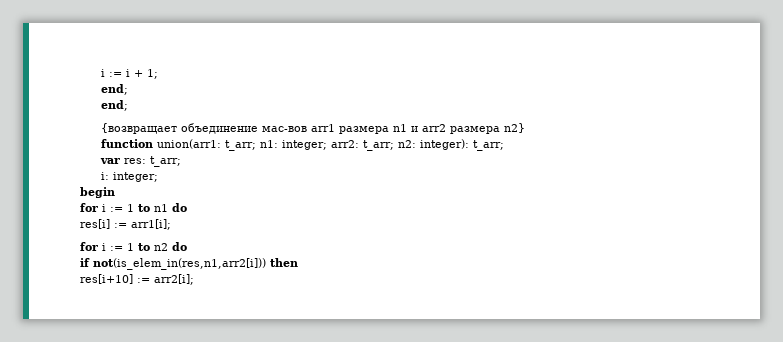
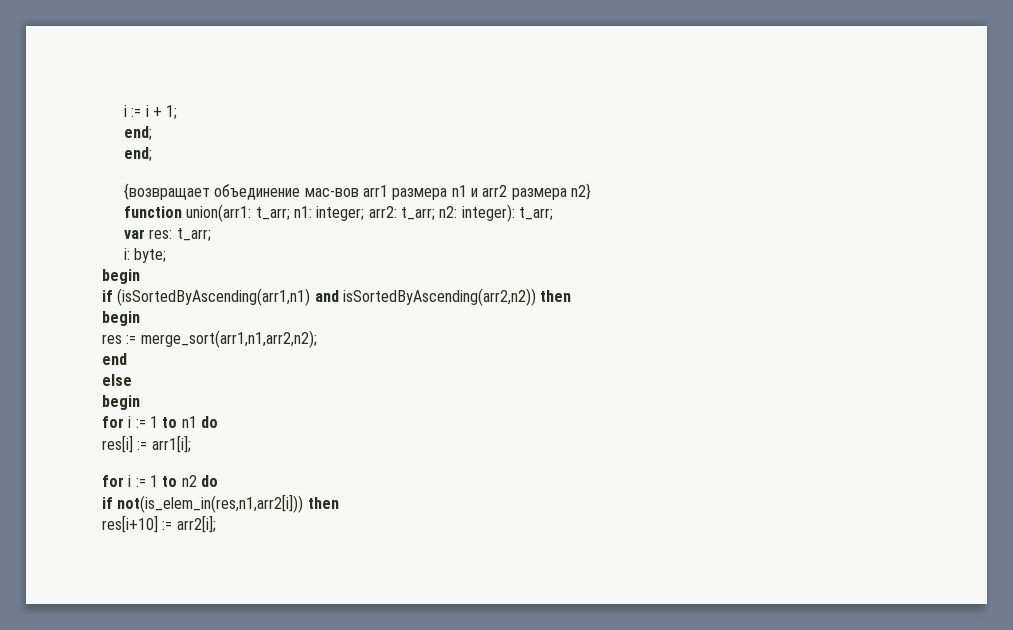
[113,172,159,182] integer; -> [134,248,167,263] [101,269,140,284] [101,288,572,306] [101,311,140,326] [101,330,317,348] [101,353,127,365] [101,374,132,386] byte; // begin // if (isSortedByAscending(arr1,n1) and isSortedByAscending(arr2,n2)) then // begin // res := merge_sort(arr1,n1,arr2,n2); // end // else

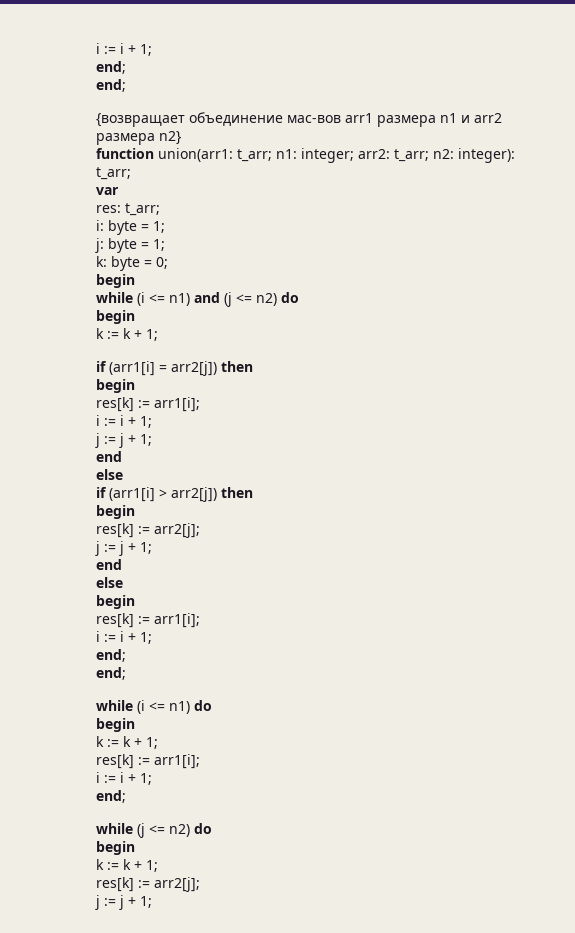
(145, 234) none -> (120, 191) //
[134,248,167,263] [101,269,140,284] [101,288,572,306] [101,311,140,326] [101,330,317,348] [101,353,127,365] [101,374,132,386] [101,395,140,410] [101,416,218,428] [101,435,191,453] [101,475,218,487] [101,494,339,513] [101,515,216,533] byte; // begin // if (isSortedByAscending(arr1,n1) and isSortedByAscending(arr2,n2)) then // begin // res := merge_sort(arr1,n1,arr2,n2); // end // else // begin // for i := 1 to n1 do // res[i] := arr1[i]; // for i := 1 to n2 do // if not(is_elem_in(res,n1,arr2[i])) then // res[i+10] := arr2[i]; -> [108,220,166,235] [95,238,166,253] [96,256,169,271] [96,274,136,288] [96,292,300,307] [96,310,136,324] [96,328,159,341] [96,361,254,376] [96,379,136,393] [96,397,201,412] [96,415,153,428] [95,433,153,448] [96,451,123,462] [96,469,124,480] [96,487,254,502] [96,505,136,519] [96,523,201,538] [95,541,153,556] [96,559,123,570] [96,577,124,588] [96,595,136,609] [96,613,201,628] [96,631,153,644] [96,649,127,662] [96,667,127,680] [96,700,213,714] [96,718,136,732] [96,736,159,749] [96,754,201,769] [96,772,153,785] [96,790,127,803] [96,823,213,838] [96,841,136,855] [96,859,159,872] [96,877,201,892] [95,895,153,910] byte = 1; // j: byte = 1; // k: byte = 0; // begin // while (i <= n1) and (j <= n2) do // begin // k := k + 1; // if (arr1[i] = arr2[j]) then // begin // res[k] := arr1[i]; // i := i + 1; // j := j + 1; // end // else // if (arr1[i] > arr2[j]) then // begin // res[k] := arr2[j]; // j := j + 1; // end // else // begin // res[k] := arr1[i]; // i := i + 1; // end; // end; // while (i <= n1) do // begin // k := k + 1; // res[k] := arr1[i]; // i := i + 1; // end; // while (j <= n2) do // begin // k := k + 1; // res[k] := arr2[j]; // j := j + 1;

